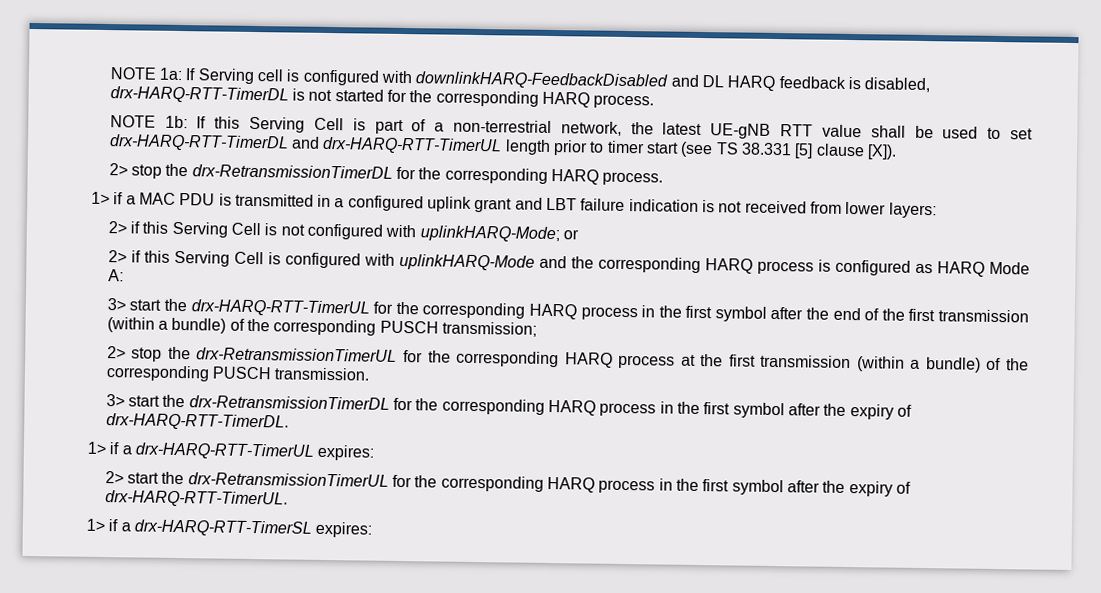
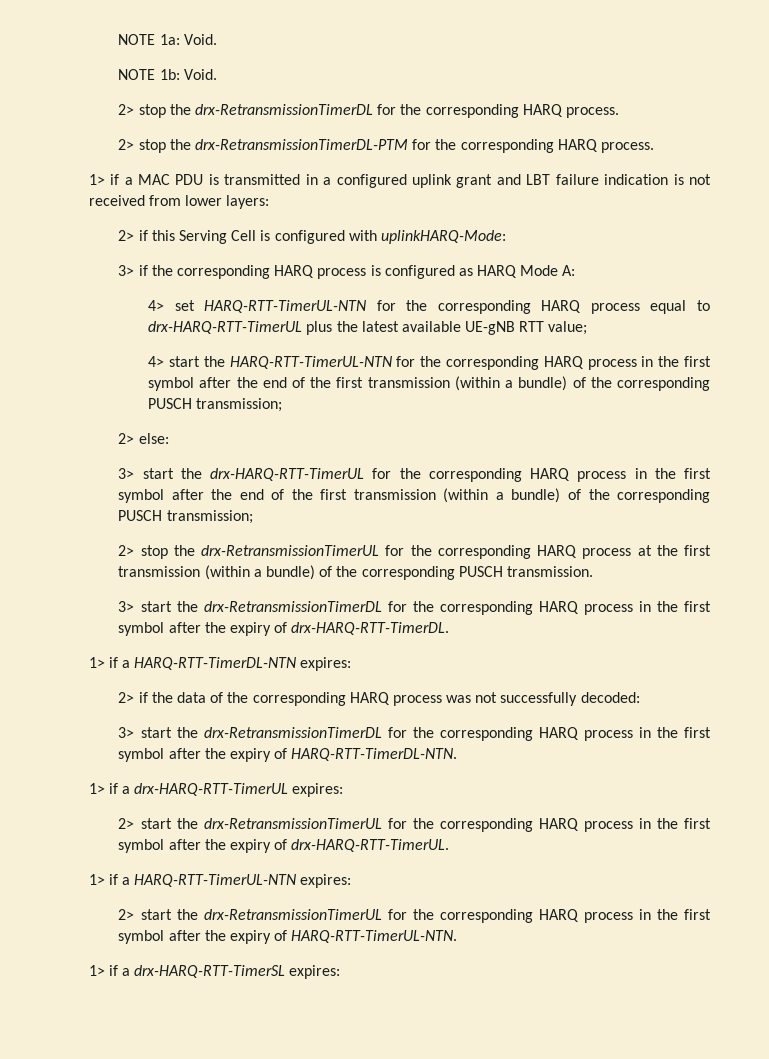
[185,68,931,93] [109,86,655,109] [109,115,1034,140] [108,134,898,160] [108,163,393,179] If Serving cell is configured with downlinkHARQ-FeedbackDisabled and DL HARQ feedback is disabled, drx-HARQ-RTT-TimerDL is not started for the corresponding HARQ process. // NOTE 1b: If this Serving Cell is part of a non-terrestrial network, the latest UE-gNB RTT value shall be used to set drx-HARQ-RTT-TimerDL and drx-HARQ-RTT-TimerUL length prior to timer start (see TS 38.331 [5] clause [X]). // 2> stop the drx-RetransmissionTimerDL -> [183,34,217,45] [118,69,217,80] [118,104,619,118] [118,139,409,153] Void. // NOTE 1b: Void. // 2> stop the drx-RetransmissionTimerDL for the corresponding HARQ process. // 2> stop the drx-RetransmissionTimerDL-PTM
[280,223,580,243] [107,250,567,271] not configured with uplinkHARQ-Mode; or // 2> if this Serving Cell is configured with uplinkHARQ-Mode and -> [274,230,506,244] [118,265,148,276] configured with uplinkHARQ-Mode: // 3> if
(124, 275) none -> [148,300,710,314] [148,321,588,335] [148,356,711,370] [148,376,711,391] [148,398,283,412] [118,433,169,444] // 4> set HARQ-RTT-TimerUL-NTN for the corresponding HARQ process equal to drx-HARQ-RTT-TimerUL plus the latest available UE-gNB RTT value; // 4> start the HARQ-RTT-TimerUL-NTN for the corresponding HARQ process in the first symbol after the end of the first transmission (within a bundle) of the corresponding PUSCH transmission; // 2> else:
(289, 422) none -> [88,657,352,671] [118,692,640,706] [118,727,711,741] [118,748,458,762] // 1> if a HARQ-RTT-TimerDL-NTN expires: // 2> if the data of the corresponding HARQ process was not successfully decoded: // 3> start the drx-RetransmissionTimerDL for the corresponding HARQ process in the first symbol after the expiry of HARQ-RTT-TimerDL-NTN.
(288, 499) none -> [88,874,352,888] [118,909,711,923] [118,930,458,944] // 1> if a HARQ-RTT-TimerUL-NTN expires: // 2> start the drx-RetransmissionTimerUL for the corresponding HARQ process in the first symbol after the expiry of HARQ-RTT-TimerUL-NTN.

